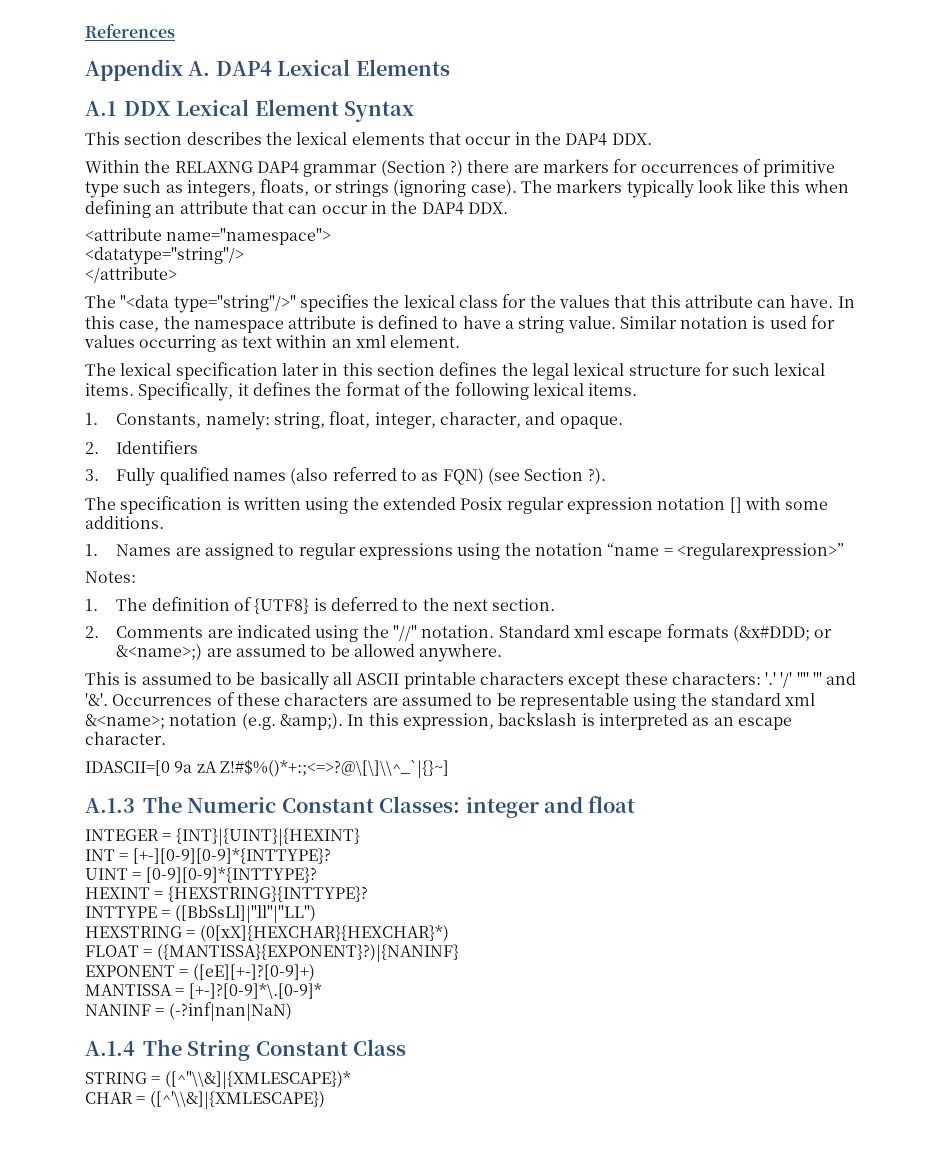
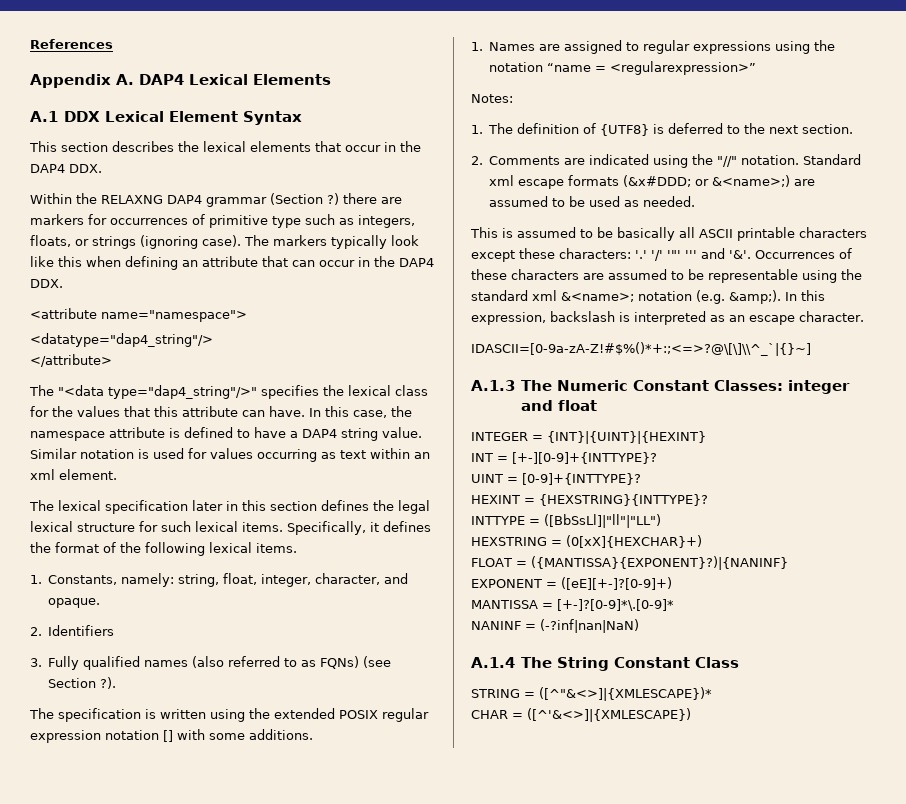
[85,247,244,265] <datatype="string"/> -> [30,333,213,347] <datatype="dap4_string"/>
[173,295,296,313] type="string"/>" -> [108,385,257,399] type="dap4_string"/>"
(514, 324) none -> [302,429,337,438] DAP4
[442,468,484,485] FQN) -> [320,656,360,669] FQNs)
[460,497,503,510] Posix -> [339,710,378,719] POSIX
[353,644,503,662] allowed anywhere. -> [589,196,696,207] used as needed.
[85,759,449,778] IDASCII=[0 9a zA Z!#$%()*+:;<=>?@\[\]\\^_`|{}~] -> [471,342,811,356] IDASCII=[0-9a-zA-Z!#$%()*+:;<=>?@\[\]\\^_`|{}~]
[132,848,331,864] [+-][0-9][0-9]*{INTTYPE}? -> [512,452,657,464] [+-][0-9]+{INTTYPE}?
[145,867,317,883] [0-9][0-9]*{INTTYPE}? -> [522,473,641,485] [0-9]+{INTTYPE}?
[199,925,449,942] (0[xX]{HEXCHAR}{HEXCHAR}*) -> [566,535,702,548] (0[xX]{HEXCHAR}+)
[164,1071,351,1089] ([^"\\&]|{XMLESCAPE})* -> [539,687,712,701] ([^"&<>]|{XMLESCAPE})*
[149,1091,325,1109] ([^'\\&]|{XMLESCAPE}) -> [527,708,691,722] ([^'&<>]|{XMLESCAPE})

